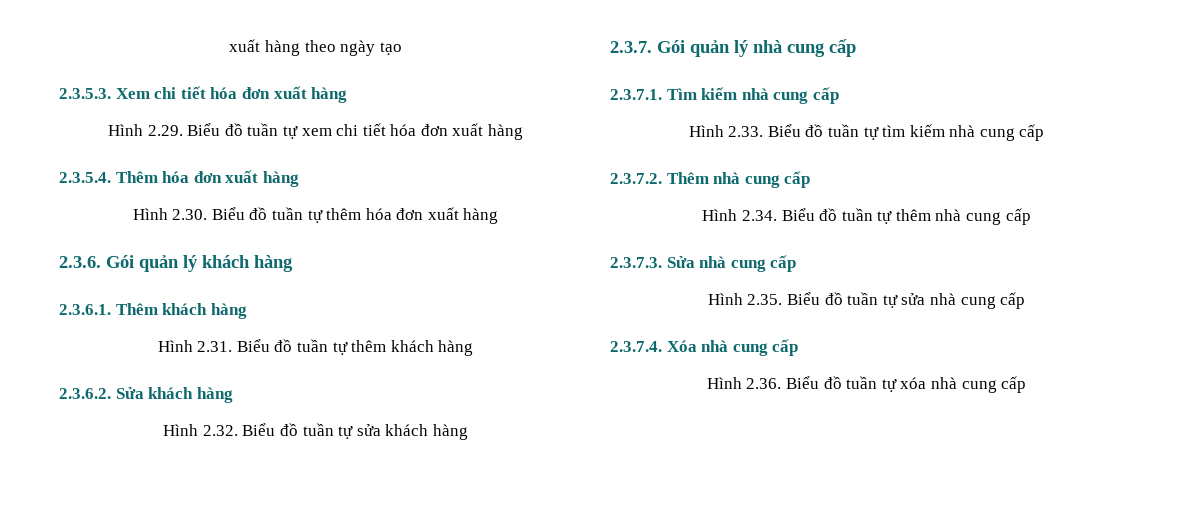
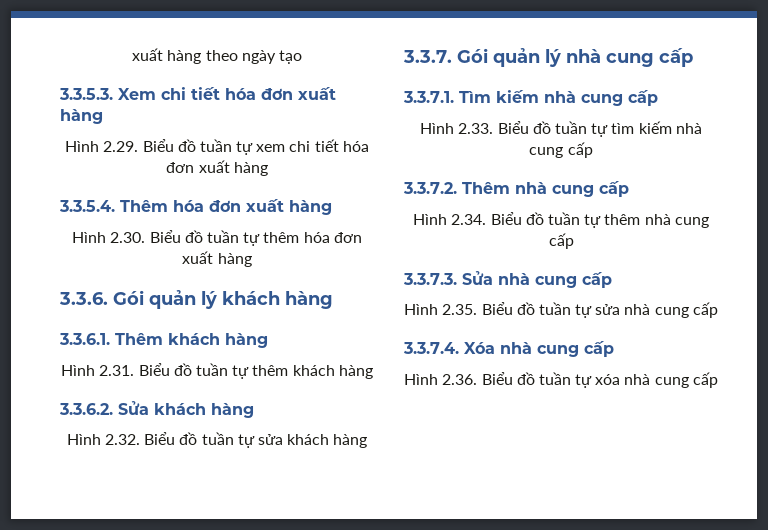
[59,88,111,99] 2.3.5.3. -> [59,88,113,100] 3.3.5.3.
[59,172,111,183] 2.3.5.4. -> [59,200,115,212] 3.3.5.4.
[59,256,101,268] 2.3.6. -> [59,292,108,305] 3.3.6.
[59,304,111,315] 2.3.6.1. -> [59,333,110,345] 3.3.6.1.
[59,388,111,399] 2.3.6.2. -> [59,403,113,415] 3.3.6.2.
[610,41,652,53] 2.3.7. -> [403,50,452,63] 3.3.7.
[610,89,662,100] 2.3.7.1. -> [403,91,454,103] 3.3.7.1.
[610,173,662,184] 2.3.7.2. -> [403,182,457,194] 3.3.7.2.
[610,257,662,268] 2.3.7.3. -> [403,273,457,285] 3.3.7.3.
[610,341,662,352] 2.3.7.4. -> [403,342,459,354] 3.3.7.4.

